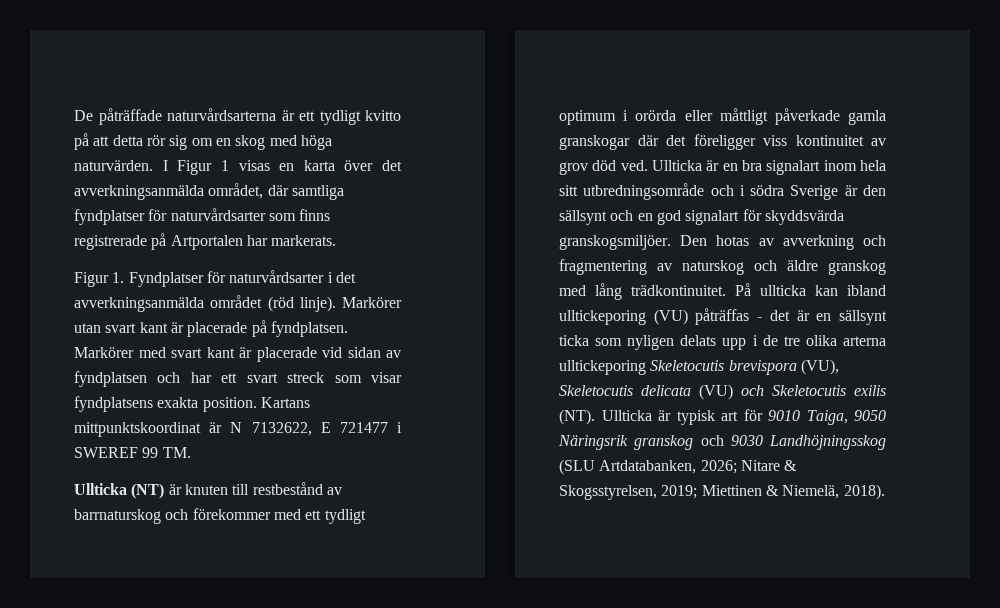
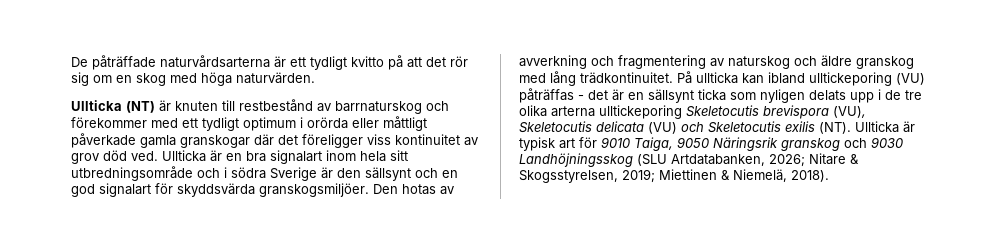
[112,135,143,146] detta -> [426,57,446,67] det
[162,160,402,175] [74,183,344,200] [74,208,331,225] [74,233,337,250] [74,270,356,287] [74,295,402,312] [74,320,348,337] [74,347,401,362] [74,371,402,387] [74,396,310,412] [74,422,402,437] [74,447,191,458] I Figur 1 visas en karta över det avverkningsanmälda området, där samtliga fyndplatser för naturvårdsarter som finns registrerade på Artportalen har markerats. // Figur 1. Fyndplatser för naturvårdsarter i det avverkningsanmälda området (röd linje). Markörer utan svart kant är placerade på fyndplatsen. Markörer med svart kant är placerade vid sidan av fyndplatsen och har ett svart streck som visar fyndplatsens exakta position. Kartans mittpunktskoordinat är N 7132622, E 721477 i SWEREF 99 TM. -> (315, 78) none

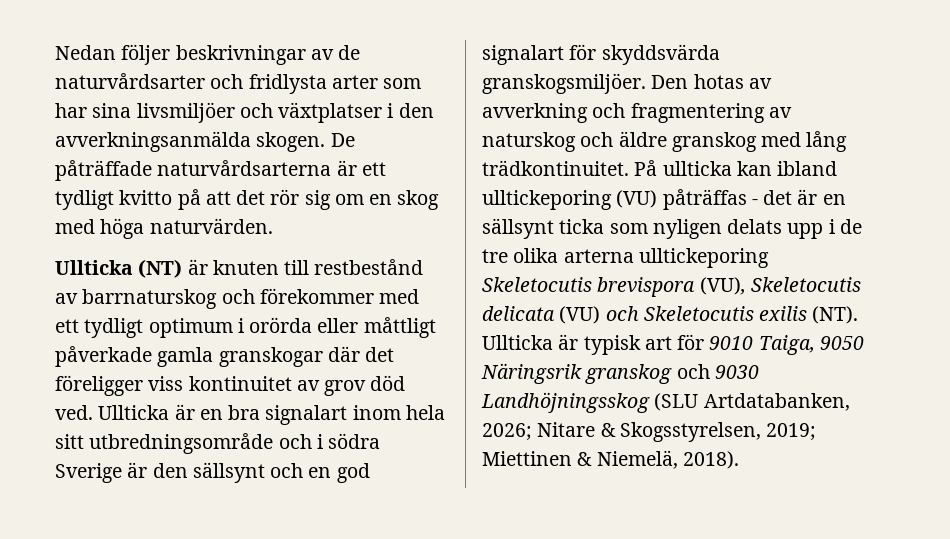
(71, 62) none -> [55,44,361,65] [55,73,422,94] [55,102,434,123] [55,131,326,152] Nedan följer beskrivningar av de naturvårdsarter och fridlysta arter som har sina livsmiljöer och växtplatser i den avverkningsanmälda skogen.

